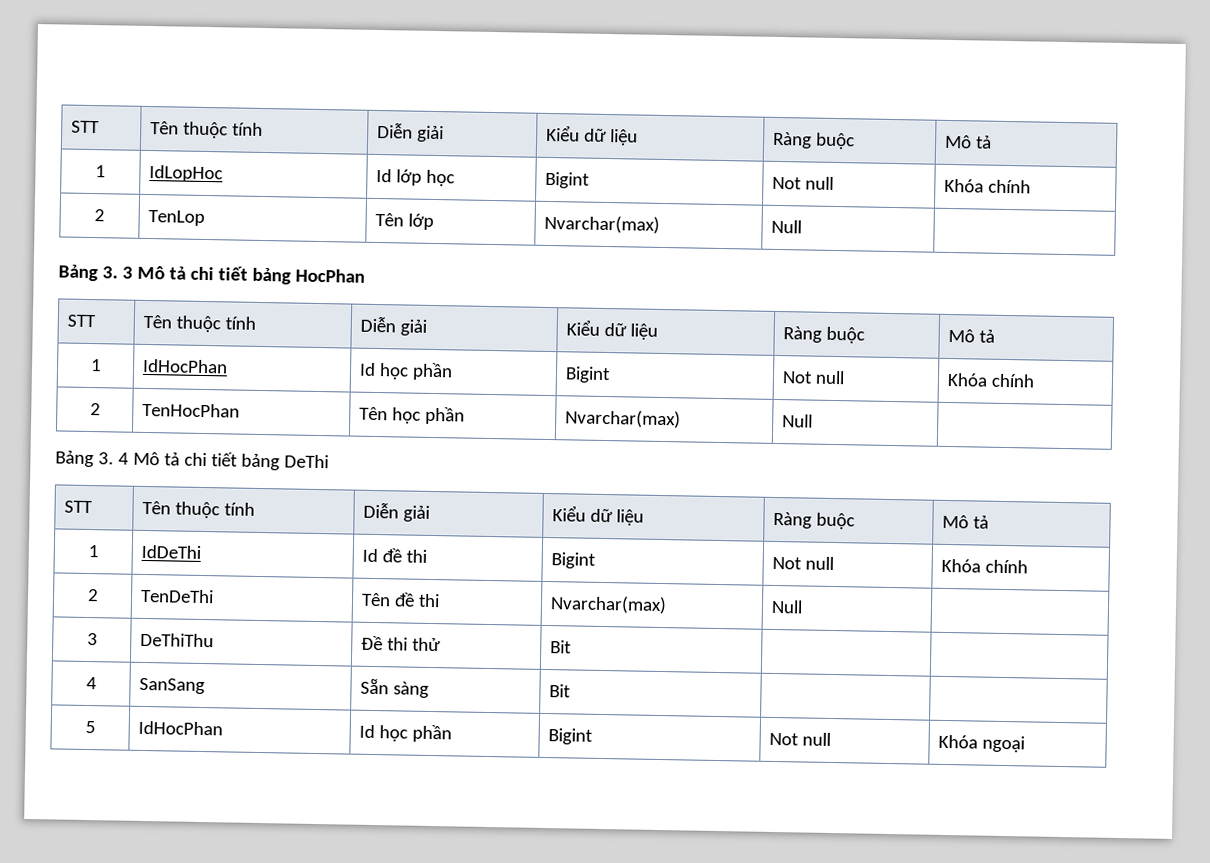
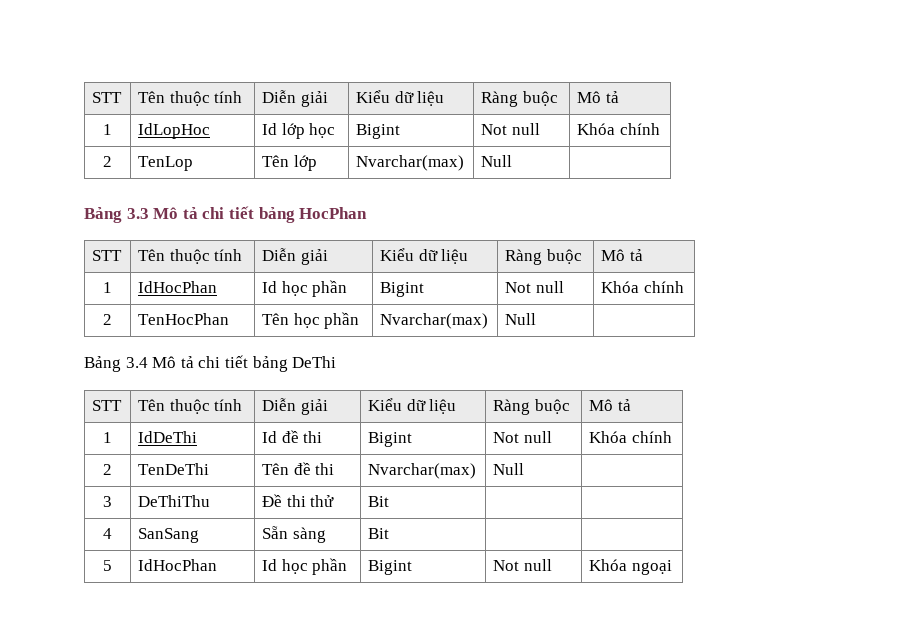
[101,266,133,279] 3. 3 -> [126,208,149,219] 3.3
[97,452,129,465] 3. 4 -> [125,357,148,368] 3.4

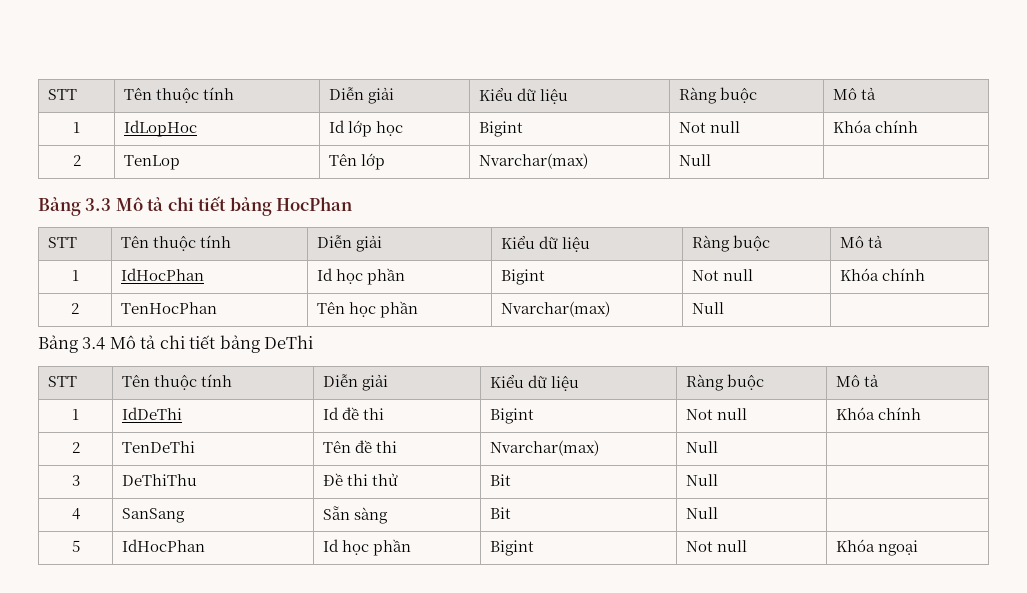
(390, 501) none -> [685,474,718,486] Null
(390, 533) none -> [685,507,718,519] Null

